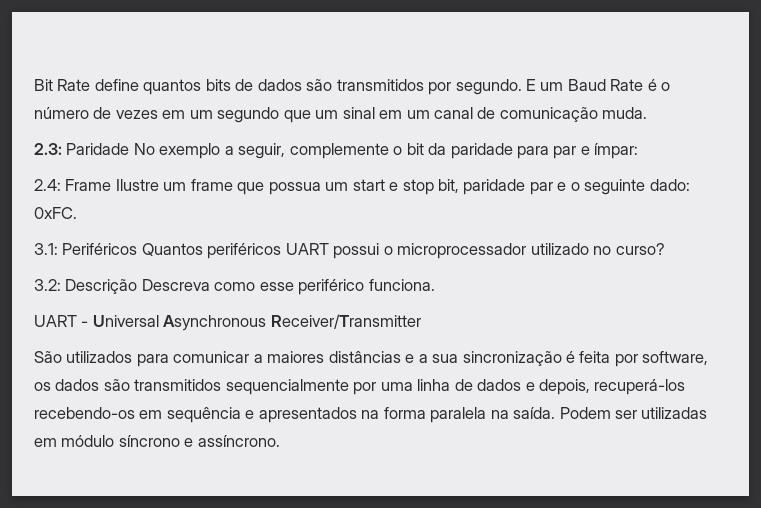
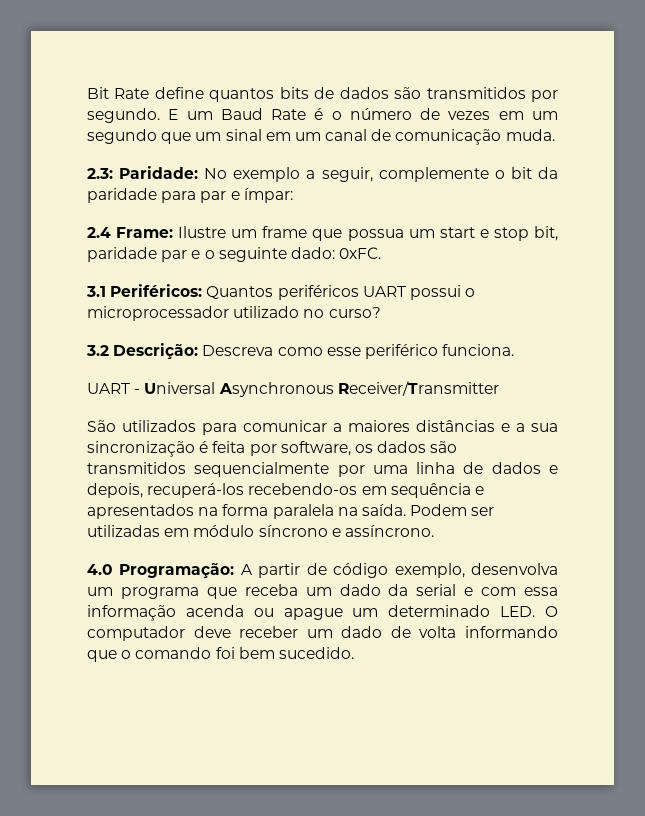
[66,143,130,155] Paridade -> [119,166,199,179] Paridade:
[34,179,112,191] 2.4: Frame -> [87,227,174,238] 2.4 Frame:
[34,243,138,255] 3.1: Periféricos -> [86,284,203,297] 3.1 Periféricos:
[34,279,138,294] 3.2: Descrição -> [86,343,199,360] 3.2 Descrição:
(280, 441) none -> [87,562,558,579] [87,584,558,599] [87,605,558,621] [87,626,558,641] [87,647,354,662] // 4.0 Programação: A partir de código exemplo, desenvolva um programa que receba um dado da serial e com essa informação acenda ou apague um determinado LED. O computador deve receber um dado de volta informando que o comando foi bem sucedido.

